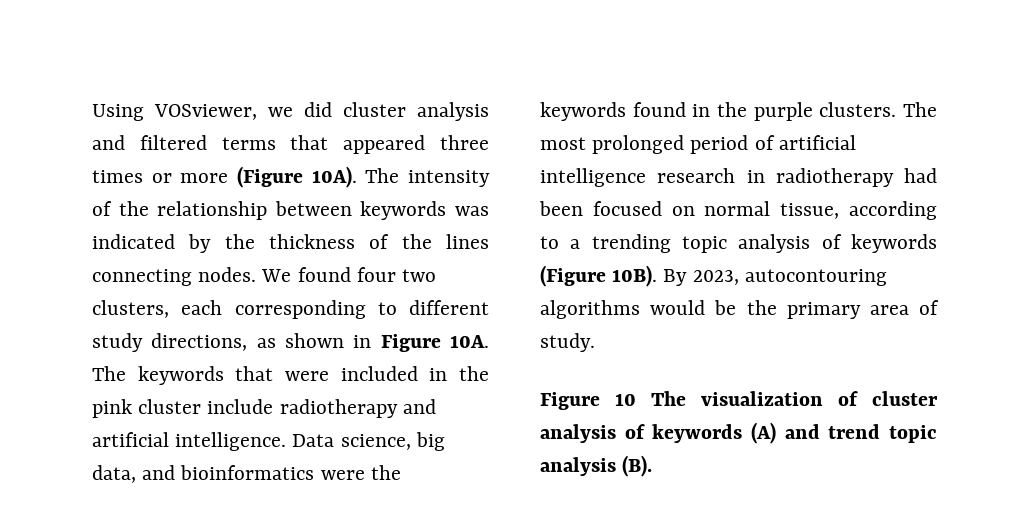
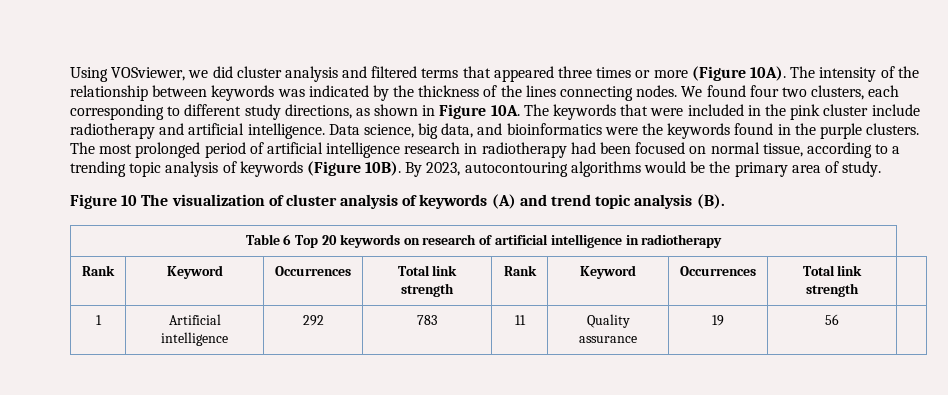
(653, 466) none -> [245,234,723,248] [82,265,115,276] [166,265,223,279] [275,266,351,276] [397,265,458,276] [401,283,454,297] [503,265,537,276] [580,265,636,279] [680,266,756,276] [802,265,863,276] [806,283,859,297] [95,315,102,325] [168,314,221,325] [161,332,228,346] [302,315,324,326] [417,315,437,325] [514,315,526,325] [586,314,630,328] [579,336,637,343] [712,315,724,326] [825,314,839,325] // Table 6 Top 20 keywords on research of artificial intelligence in radiotherapy // Rank | Keyword | Occurrences | Total link strength | Rank | Keyword | Occurrences | Total link strength | // 1 | Artificial intelligence | 292 | 783 | 11 | Quality assurance | 19 | 56 |

